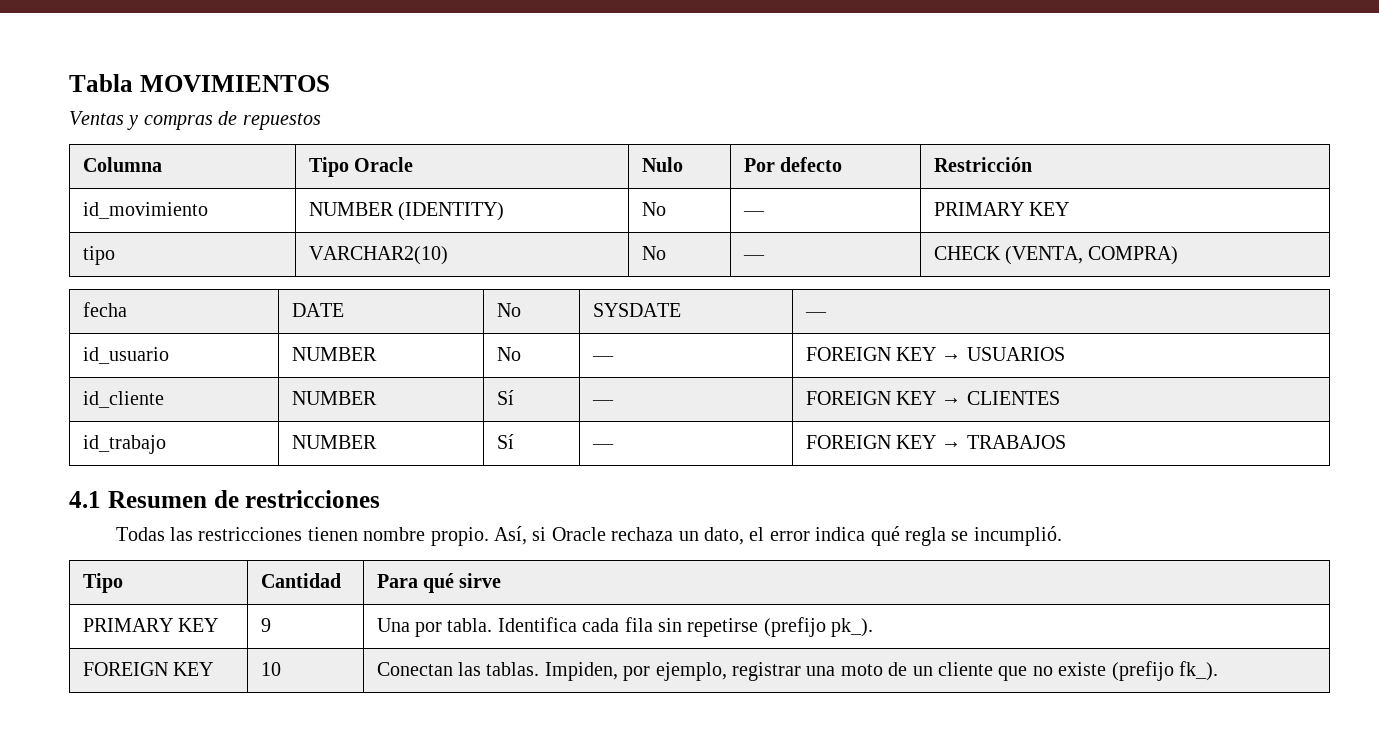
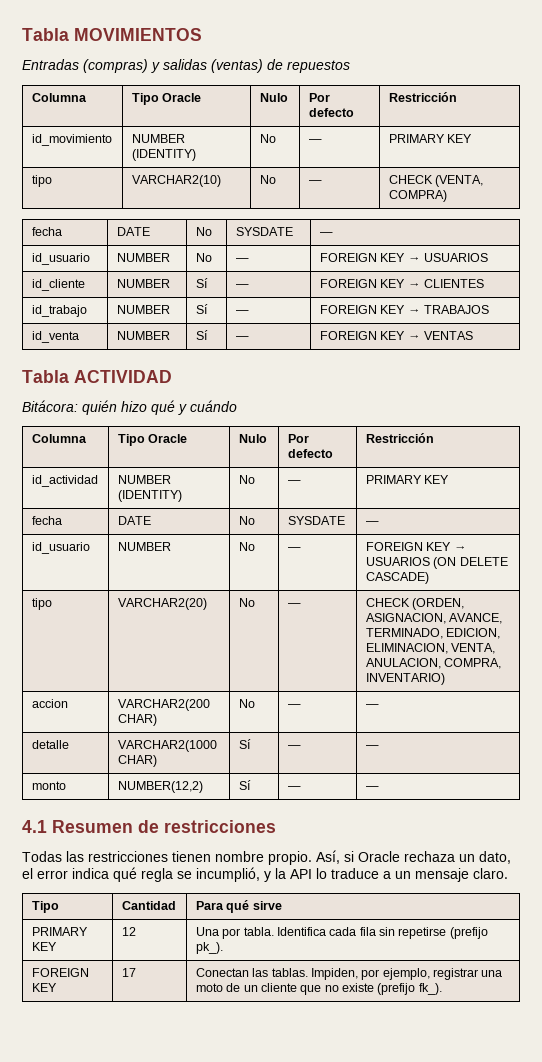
[69,111,213,130] Ventas y compras -> [22,59,263,73] Entradas (compras) y salidas (ventas)
(1066, 442) none -> [31,331,79,343] [116,331,170,340] [195,330,208,340] [235,336,249,340] [319,331,473,340] [22,370,172,383] [22,400,237,415] [31,434,87,443] [117,434,188,446] [238,434,267,443] [287,434,309,443] [287,449,333,458] [365,433,434,443] [31,475,98,487] [117,475,171,484] [117,490,182,502] [238,475,255,484] [287,480,301,484] [365,475,450,484] [31,516,62,525] [117,516,151,525] [238,516,255,525] [287,516,345,525] [365,521,379,525] [31,542,90,554] [117,542,171,551] [238,542,255,551] [287,547,301,551] [365,542,467,551] [365,557,508,569] [365,572,429,584] [31,598,52,610] [117,598,207,610] [238,598,255,607] [287,603,301,607] [365,598,465,610] [365,613,503,624] [365,628,501,639] [365,643,496,654] [365,658,502,669] [365,673,445,685] [31,699,68,708] [117,699,210,711] [117,714,157,726] [238,699,255,708] [287,704,301,708] [365,704,379,708] [31,740,69,749] [117,740,217,752] [117,755,157,767] [238,739,251,749] [287,745,301,749] [365,745,379,749] [31,781,66,790] [117,781,203,793] [238,780,251,790] [287,786,301,790] [365,786,379,790] // id_venta | NUMBER | Sí | — | FOREIGN KEY → VENTAS // Tabla ACTIVIDAD // Bitácora: quién hizo qué y cuándo // Columna | Tipo Oracle | Nulo | Por defecto | Restricción // id_actividad | NUMBER (IDENTITY) | No | — | PRIMARY KEY // fecha | DATE | No | SYSDATE | — // id_usuario | NUMBER | No | — | FOREIGN KEY → USUARIOS (ON DELETE CASCADE) // tipo | VARCHAR2(20) | No | — | CHECK (ORDEN, ASIGNACION, AVANCE, TERMINADO, EDICION, ELIMINACION, VENTA, ANULACION, COMPRA, INVENTARIO) // accion | VARCHAR2(200 CHAR) | No | — | — // detalle | VARCHAR2(1000 CHAR) | Sí | — | — // monto | NUMBER(12,2) | Sí | — | —
[973,526,1062,546] incumplió. -> [196,867,508,882] incumplió, y la API lo traduce a un mensaje claro.
[260,618,271,632] 9 -> [121,927,136,936] 12
[260,662,281,676] 10 -> [121,968,136,977] 17

